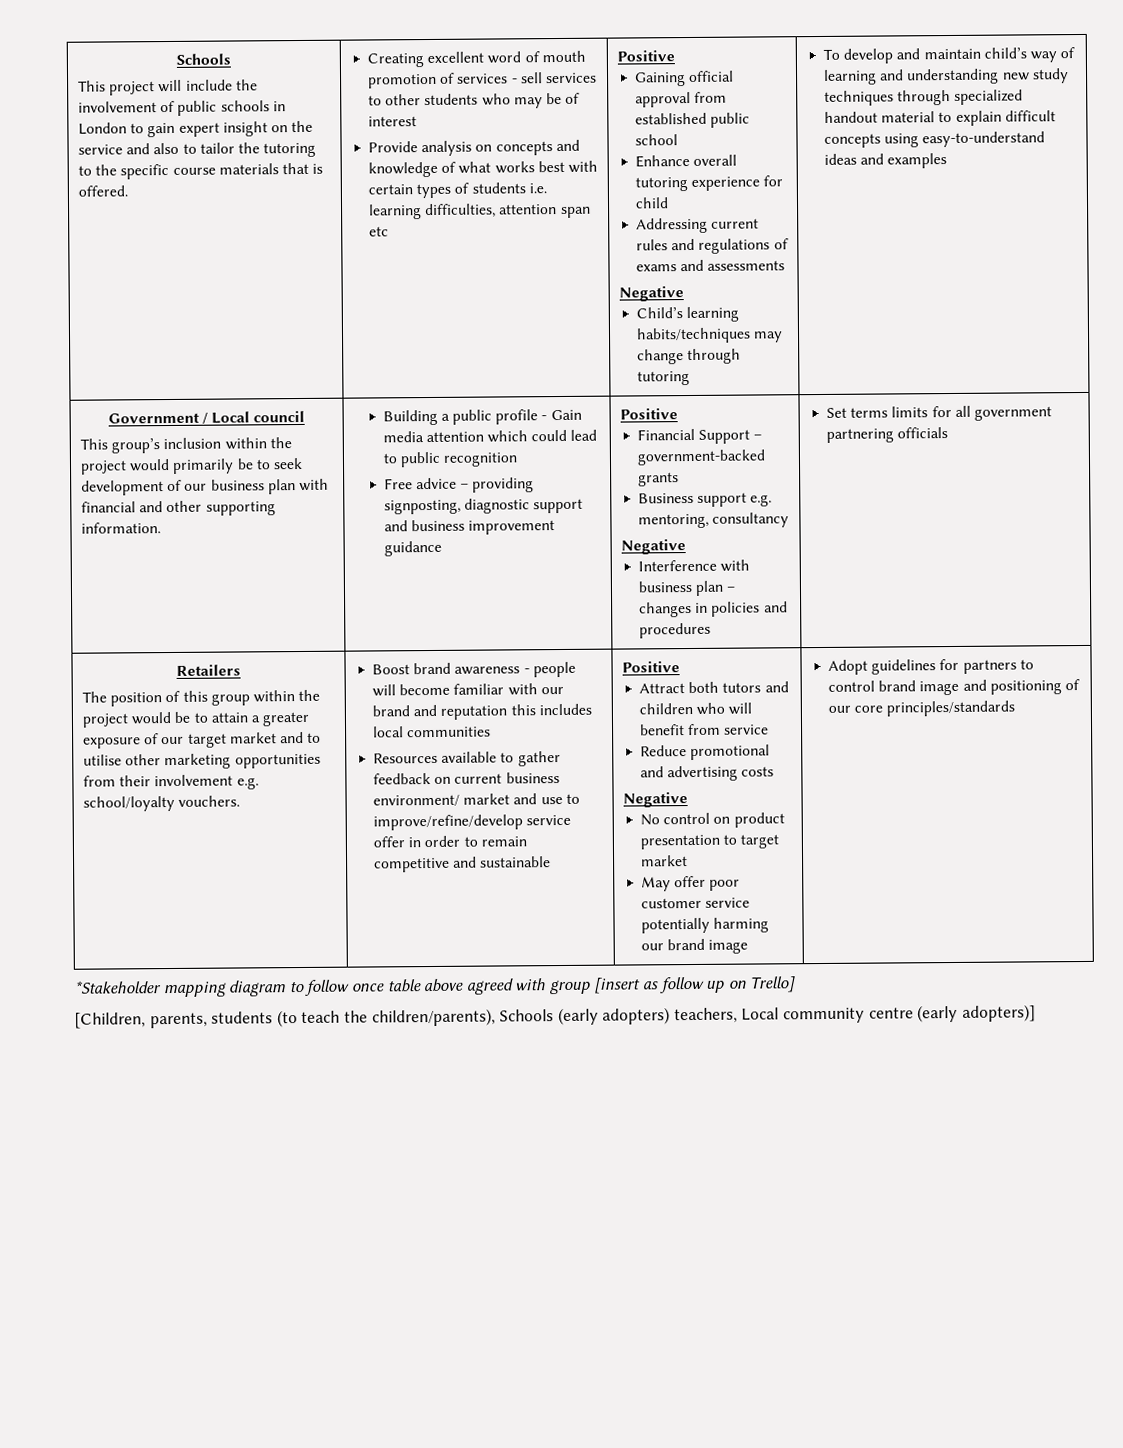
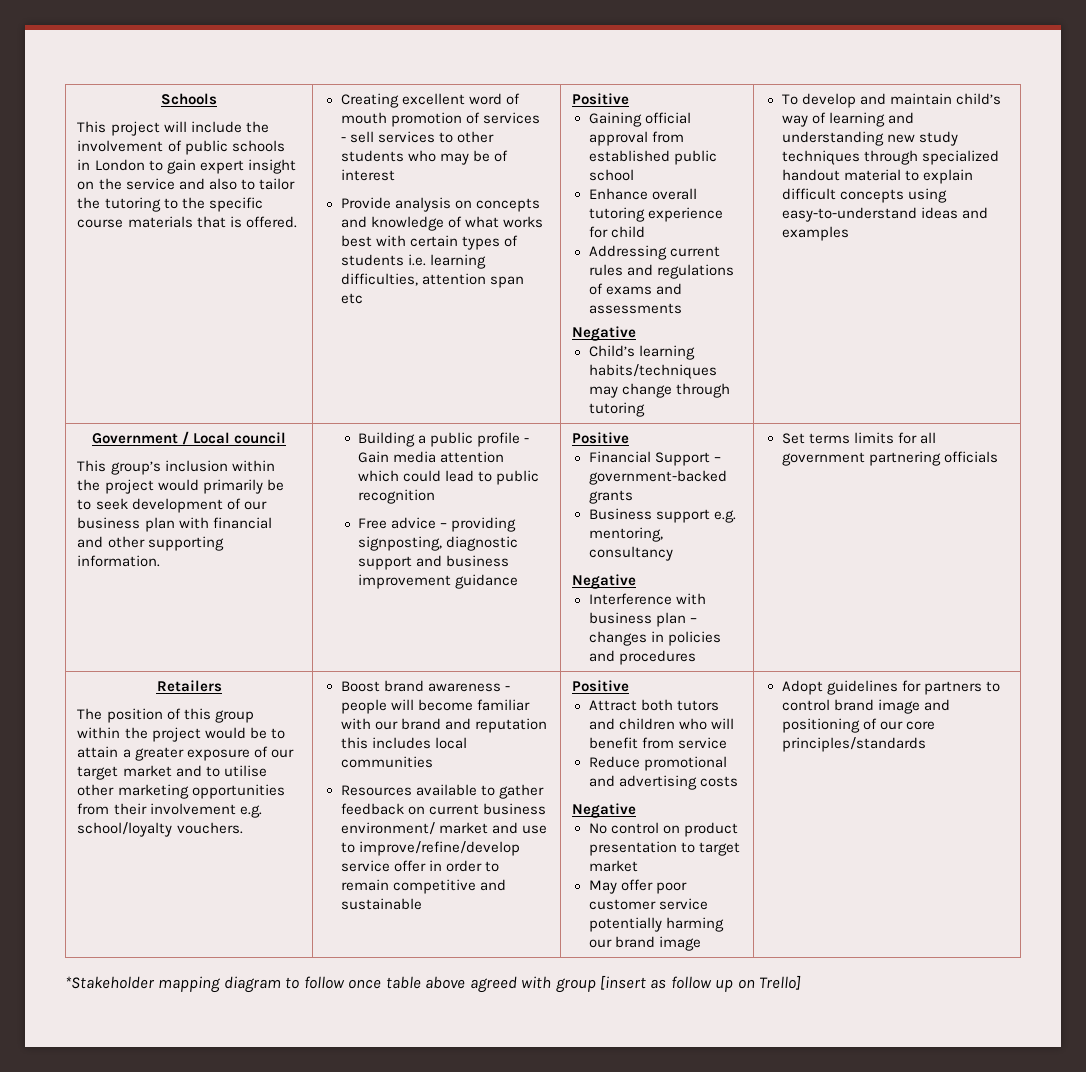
[74,1004,1036,1029] // [Children, parents, students (to teach the children/parents), Schools (early adopters) teachers, Local community centre (early adopters)] -> (802, 982) none

